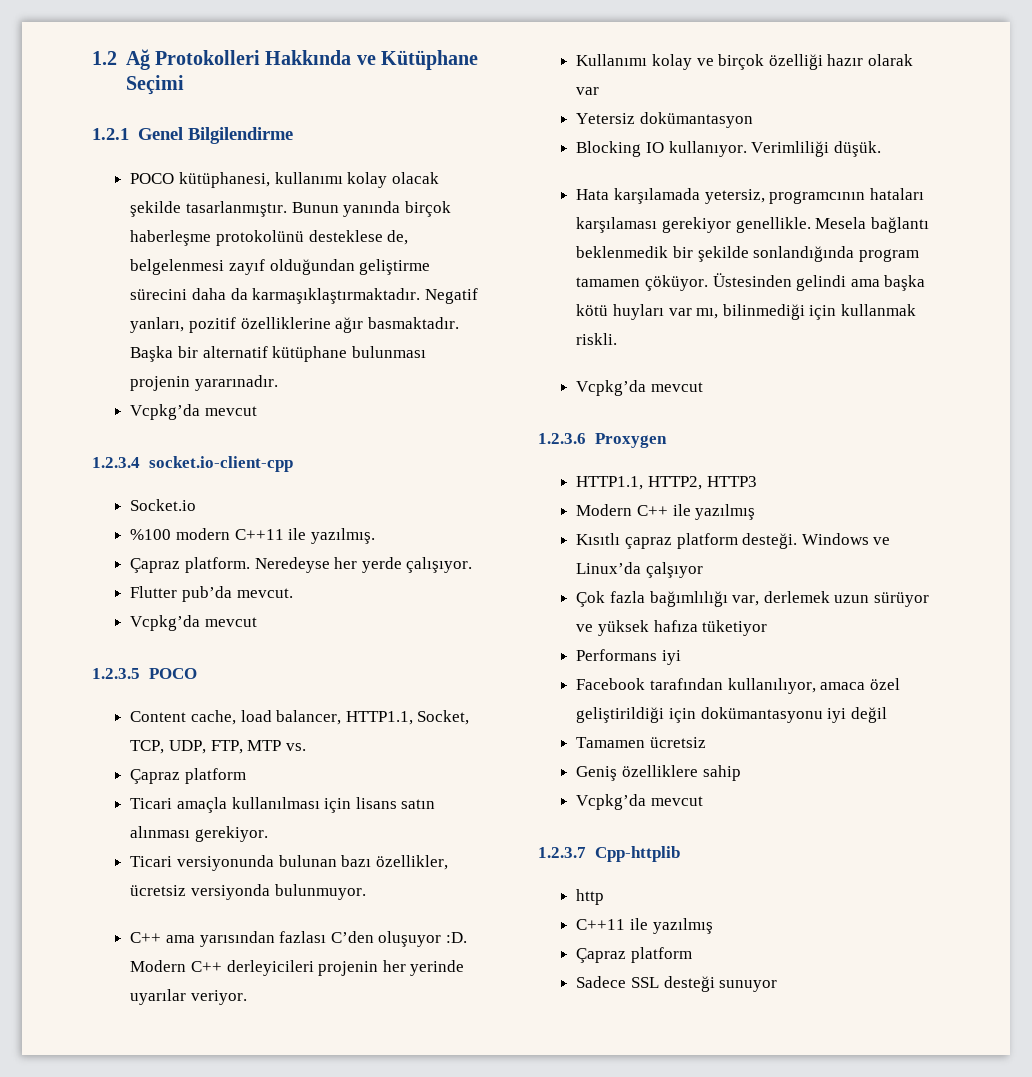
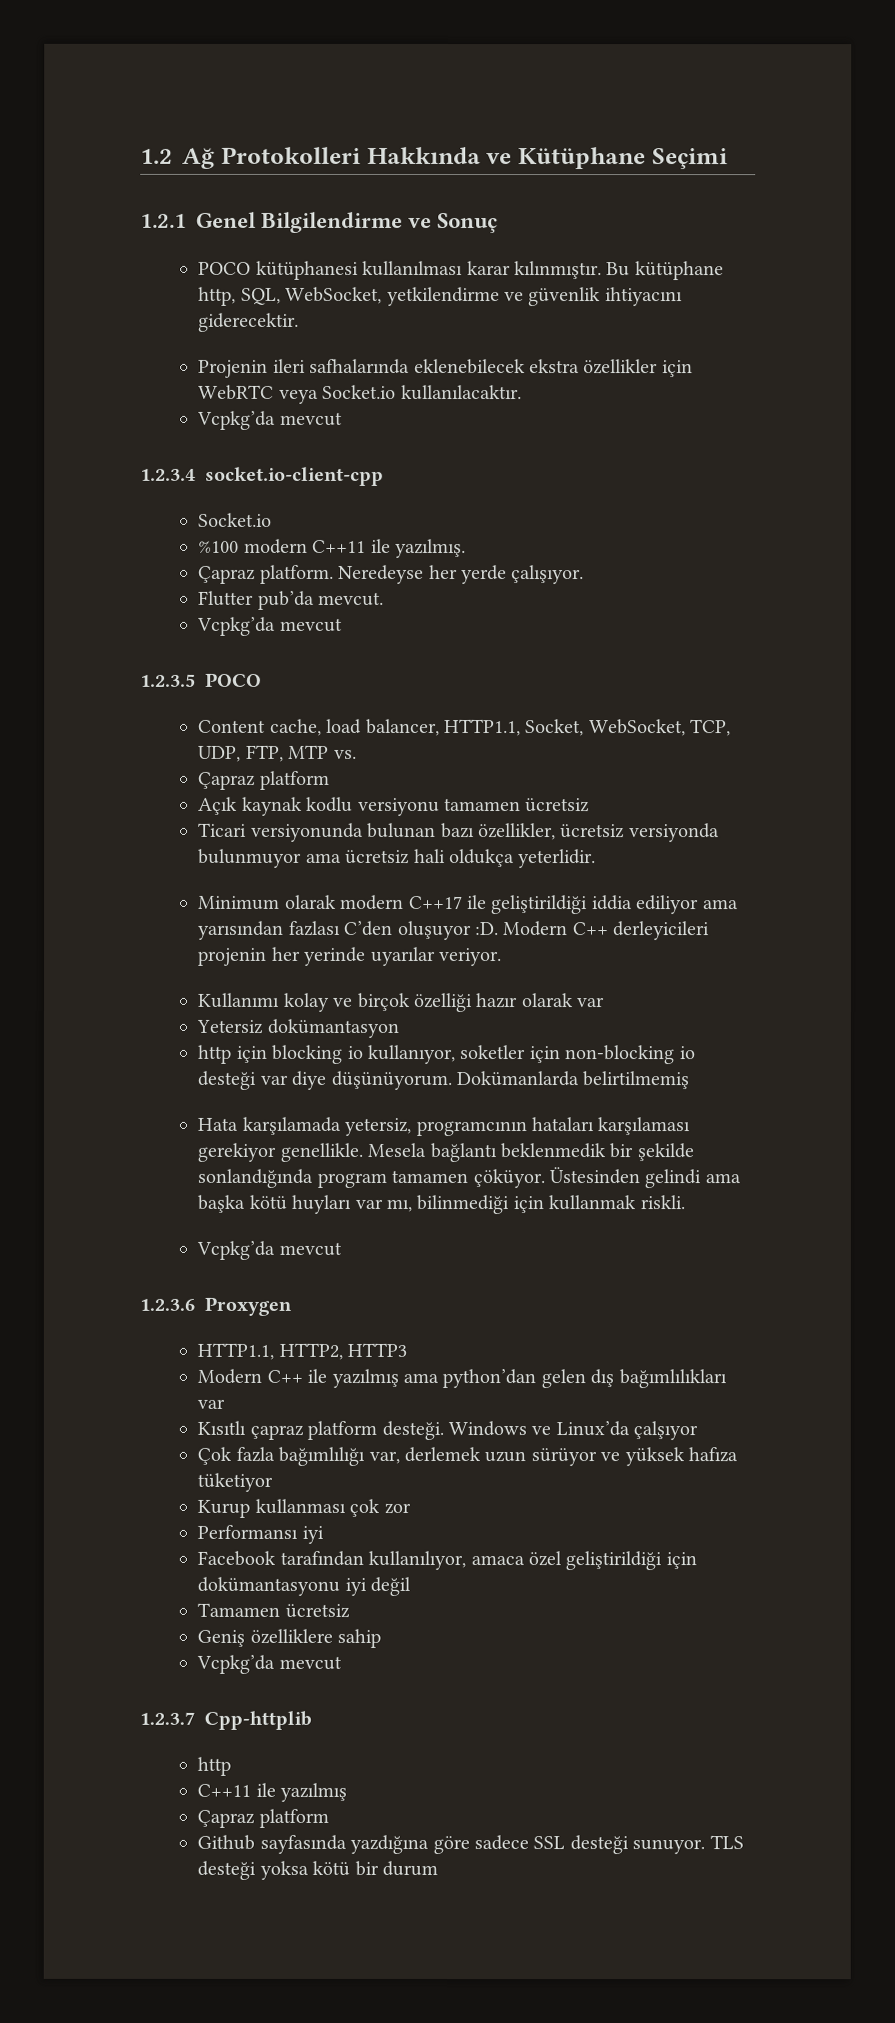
[130,172,439,188] [130,201,451,217] [130,230,409,246] [130,259,431,275] [130,288,478,304] [130,317,459,333] [130,346,426,362] [130,375,279,391] // POCO kütüphanesi, kullanımı kolay olacak şekilde tasarlanmıştır. Bunun yanında birçok haberleşme protokolünü desteklese de, belgelenmesi zayıf olduğundan geliştirme sürecini daha da karmaşıklaştırmaktadır. Negatif yanları, pozitif özelliklerine ağır basmaktadır. Başka bir alternatif kütüphane bulunması projenin yararınadır. -> [408,212,499,234] [198,260,724,281] [198,286,683,307] [198,312,300,332] [198,358,693,378] [198,384,522,404] ve Sonuç // POCO kütüphanesi kullanılması karar kılınmıştır. Bu kütüphane http, SQL, WebSocket, yetkilendirme ve güvenlik ihtiyacını giderecektir. // Projenin ileri safhalarında eklenebilecek ekstra özellikler için WebRTC veya Socket.io kullanılacaktır.
(470, 717) none -> [588,719,686,737] WebSocket,
[130,797,436,813] [130,826,269,842] Ticari amaçla kullanılması için lisans satın alınması gerekiyor. -> [198,796,591,816] Açık kaynak kodlu versiyonu tamamen ücretsiz
[274,884,366,900] [130,932,162,943] bulunmuyor. // C++ -> [198,848,597,869] [198,894,700,915] bulunmuyor ama ücretsiz hali oldukça yeterlidir. // Minimum olarak modern C++17 ile geliştirildiği iddia ediliyor
[576,141,881,157] Blocking IO kullanıyor. Verimliliği düşük. -> [197,1044,695,1065] [197,1070,690,1091] http için blocking io kullanıyor, soketler için non-blocking io desteği var diye düşünüyorum. Dokümanlarda belirtilmemiş
(756, 512) none -> [403,1368,727,1389] [197,1398,226,1409] ama python’dan gelen dış bağımlılıkları var
[576,649,658,661] Performans -> [197,1498,411,1518] [197,1524,299,1539] Kurup kullanması çok zor // Performansı
[576,976,778,992] Sadece SSL desteği sunuyor -> [197,1834,744,1855] [197,1860,439,1880] Github sayfasında yazdığına göre sadece SSL desteği sunuyor. TLS desteği yoksa kötü bir durum

